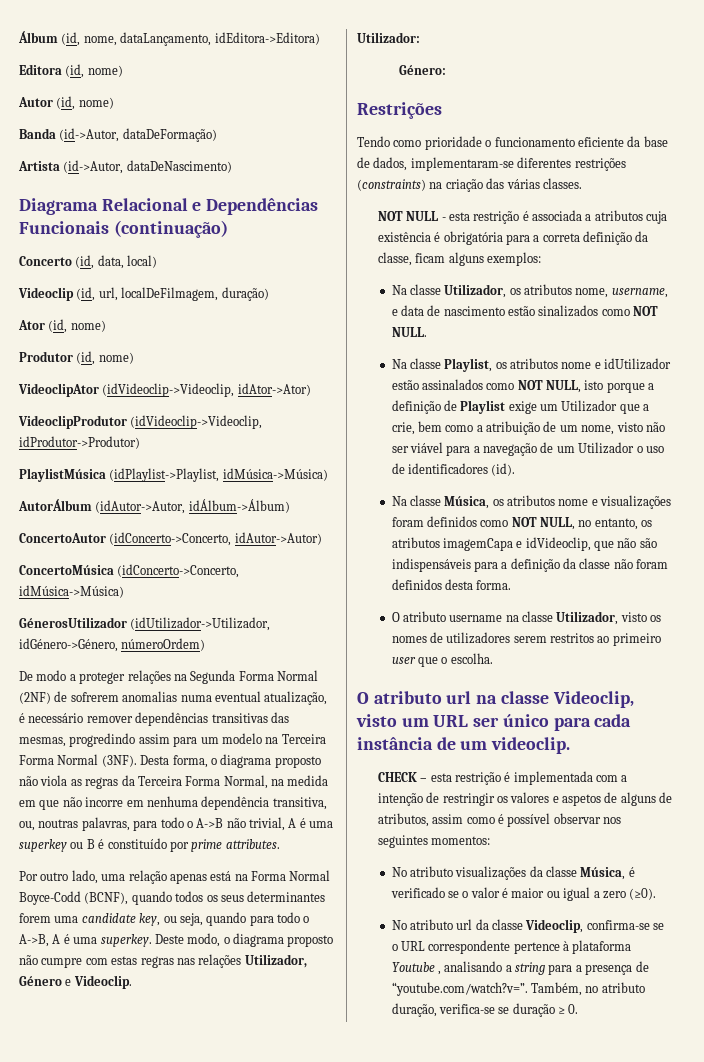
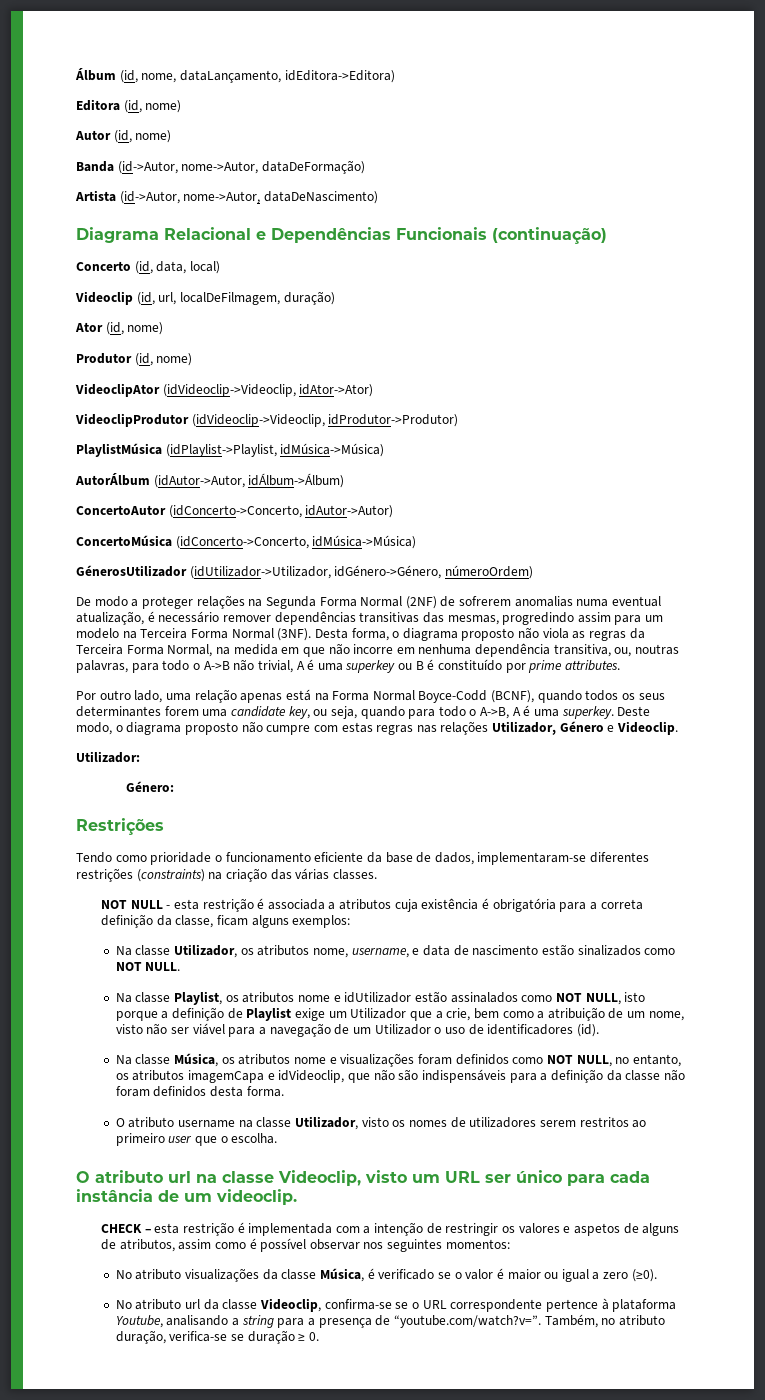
(120, 135) none -> [181,161,259,174] nome->Autor,
(124, 167) none -> [183,191,261,204] nome->Autor,
[391,962,441,975] Youtube , -> [115,1315,163,1328] Youtube,

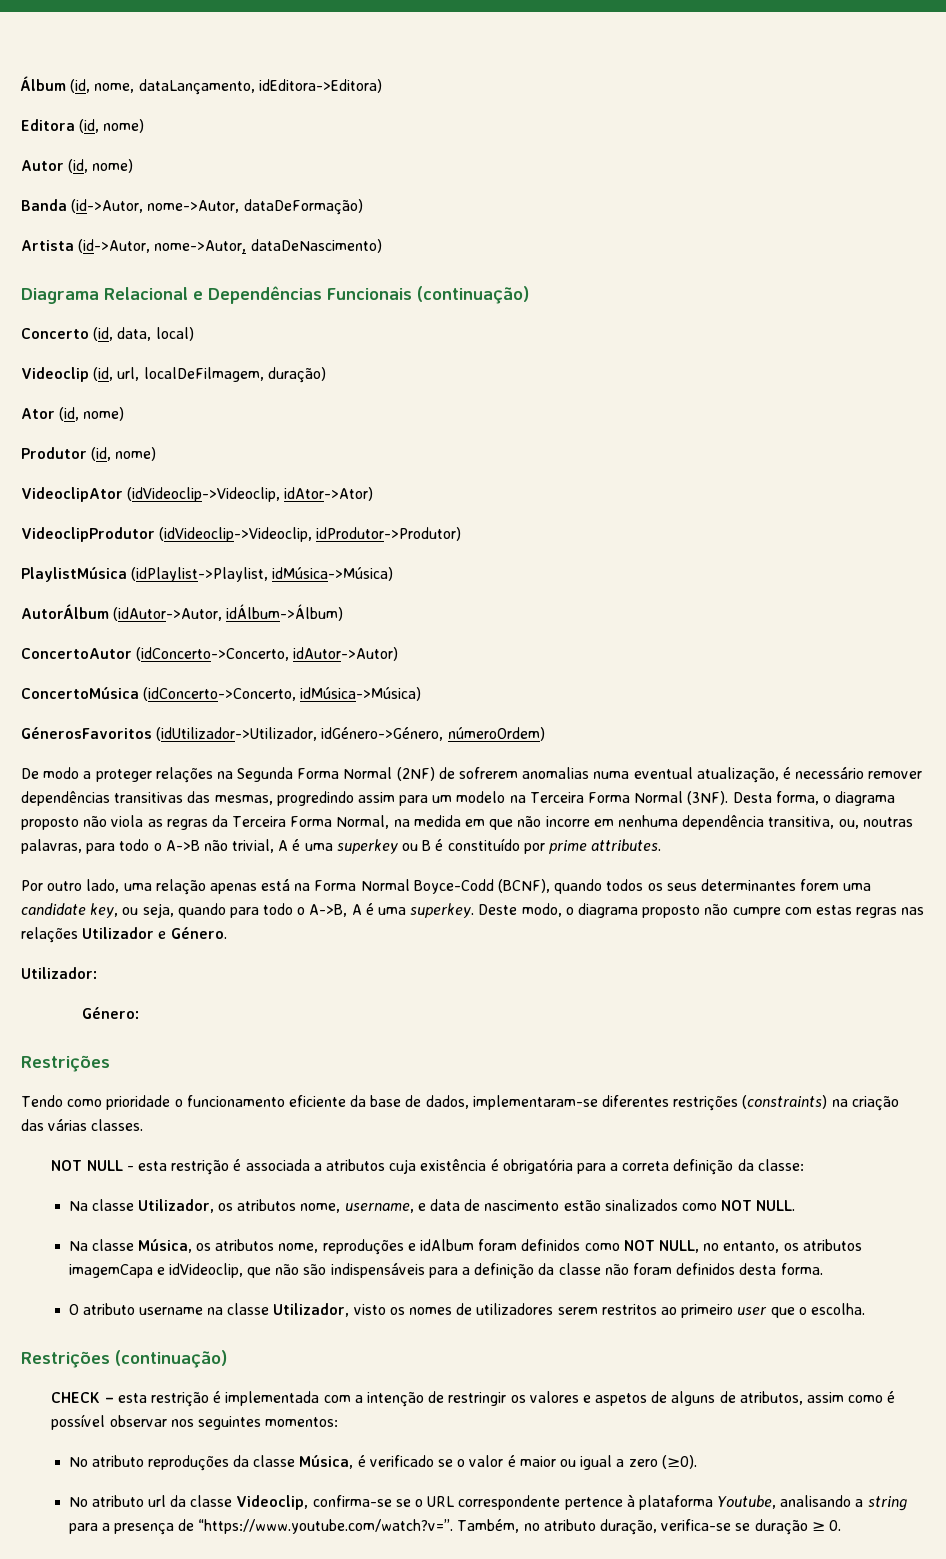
[76,565,187,577] GénerosUtilizador -> [21,727,152,739] GénerosFavoritos
[492,721,679,735] Utilizador, Género e Videoclip. -> [82,927,227,939] Utilizador e Género.
[175,915,351,928] classe, ficam alguns exemplos: -> [757,1159,804,1171] classe:
[115,991,646,1005] [115,1007,684,1021] [115,1023,599,1037] // Na classe Playlist, os atributos nome e idUtilizador estão assinalados como NOT NULL, isto porque a definição de Playlist exige um Utilizador que a crie, bem como a atribuição de um nome, visto não ser viável para a navegação de um Utilizador o uso de identificadores (id). -> (796, 1205) none
[293,1053,415,1067] nome e visualizações -> [278,1239,475,1255] nome, reproduções e idAlbum
[76,1170,650,1186] [76,1189,297,1205] O atributo url na classe Videoclip, visto um URL ser único para cada instância de um videoclip. -> [21,1350,227,1368] Restrições (continuação)
[185,1268,260,1282] visualizações -> [147,1455,229,1471] reproduções
[393,1315,541,1328] “youtube.com/watch?v=”. -> [198,1519,454,1534] “https://www.youtube.com/watch?v=”.

